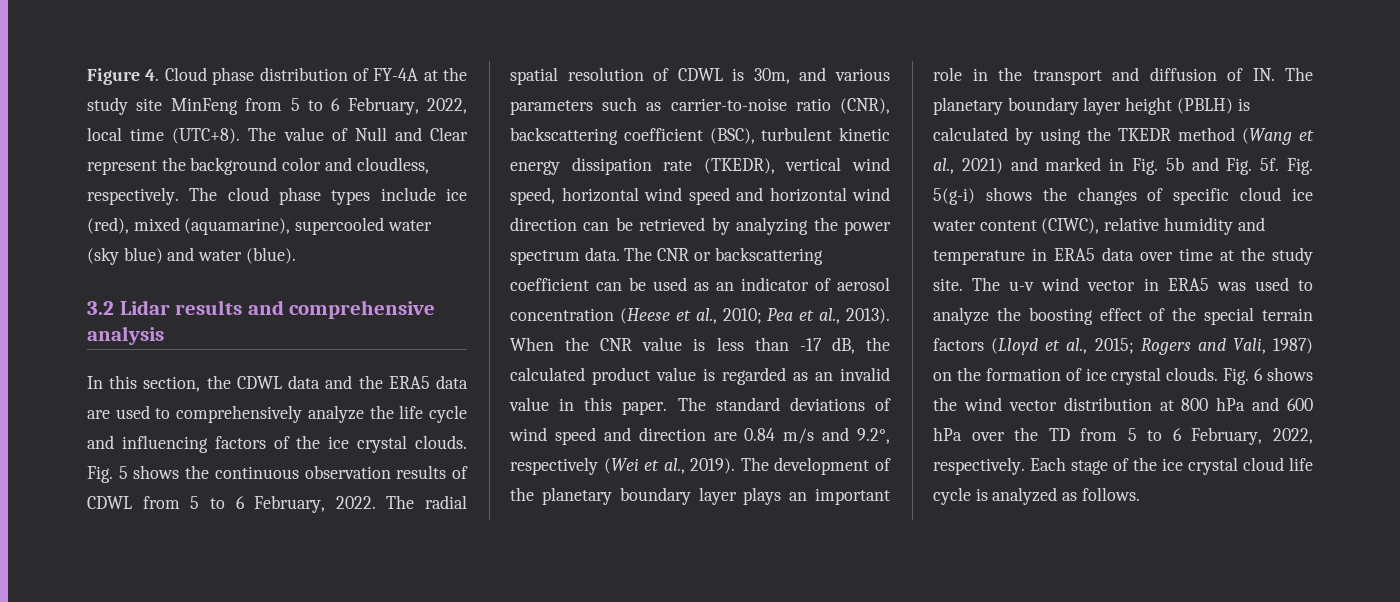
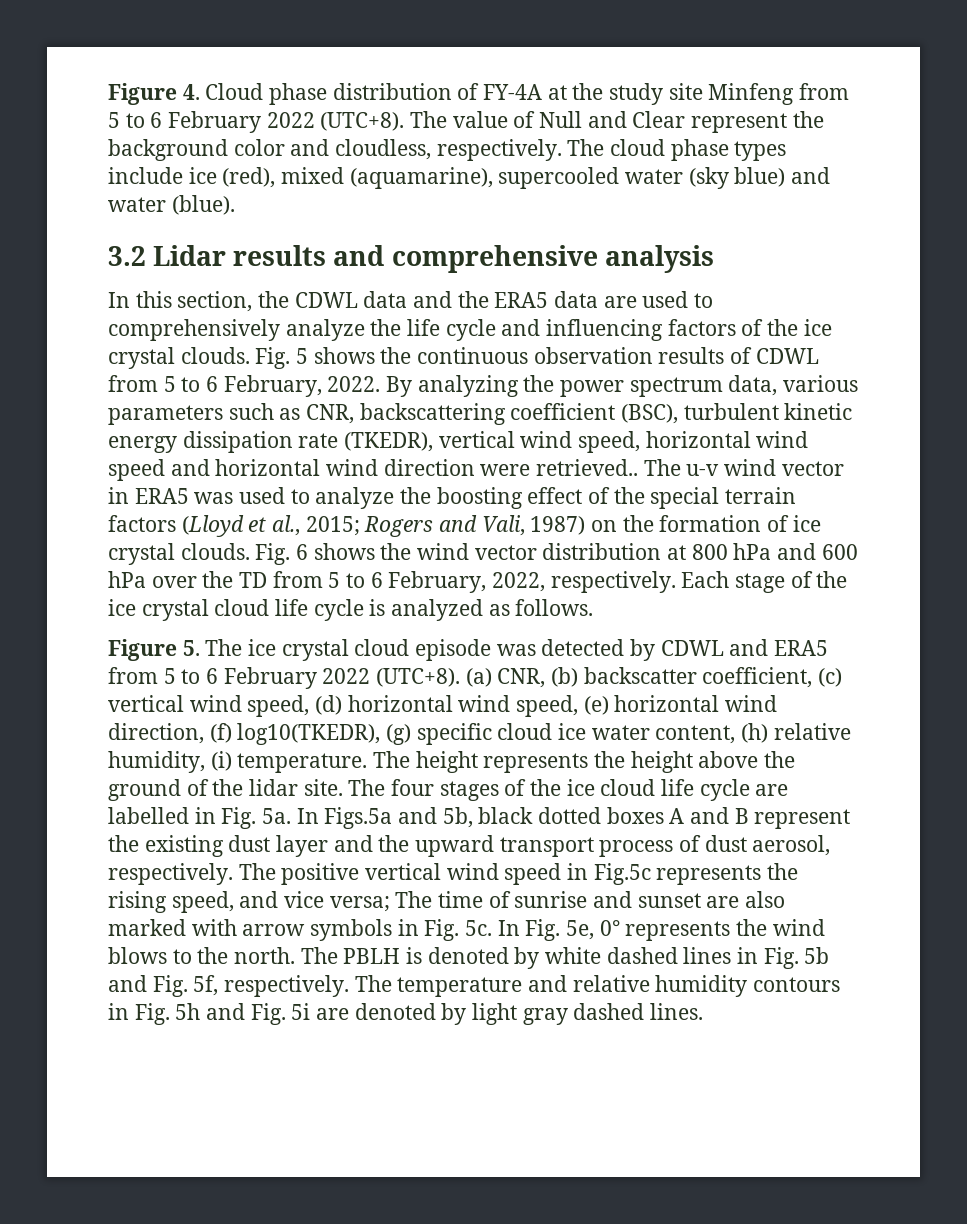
[170,97,467,115] [87,127,165,141] MinFeng from 5 to 6 February, 2022, local time -> [708,83,850,105] [108,111,315,133] Minfeng from 5 to 6 February 2022
[386,495,467,509] [510,67,827,85] The radial spatial resolution of CDWL is 30m, and -> [386,375,778,397] By analyzing the power spectrum data,
[670,98,890,114] carrier-to-noise ratio (CNR), -> [306,404,355,424] CNR,
[583,217,891,235] [510,247,823,265] [510,277,890,291] [510,308,890,324] [510,337,890,354] [510,367,890,385] [509,397,891,415] [509,427,890,445] [510,457,891,475] [510,487,890,505] [933,67,1313,85] [933,97,1250,115] [933,127,1314,145] [933,157,1313,175] [933,187,1313,205] [932,217,1265,235] [933,247,1313,265] [933,278,963,291] can be retrieved by analyzing the power spectrum data. The CNR or backscattering coefficient can be used as an indicator of aerosol concentration (Heese et al., 2010; Pea et al., 2013). When the CNR value is less than -17 dB, the calculated product value is regarded as an invalid value in this paper. The standard deviations of wind speed and direction are 0.84 m/s and 9.2°, respectively (Wei et al., 2019). The development of the planetary boundary layer plays an important role in the transport and diffusion of IN. The planetary boundary layer height (PBLH) is calculated by using the TKEDR method (Wang et al., 2021) and marked in Fig. 5b and Fig. 5f. Fig. 5(g-i) shows the changes of specific cloud ice water content (CIWC), relative humidity and temperature in ERA5 data over time at the study site. -> [480,459,639,476] were retrieved..
(1140, 494) none -> [108,639,829,661] [108,667,843,689] [108,695,778,717] [108,723,851,745] [108,751,796,773] [108,779,789,801] [108,807,851,829] [108,835,831,857] [108,863,799,885] [108,891,786,913] [108,919,825,941] [108,947,830,969] [108,975,841,997] [108,1003,704,1025] // Figure 5. The ice crystal cloud episode was detected by CDWL and ERA5 from 5 to 6 February 2022 (UTC+8). (a) CNR, (b) backscatter coefficient, (c) vertical wind speed, (d) horizontal wind speed, (e) horizontal wind direction, (f) log10(TKEDR), (g) specific cloud ice water content, (h) relative humidity, (i) temperature. The height represents the height above the ground of the lidar site. The four stages of the ice cloud life cycle are labelled in Fig. 5a. In Figs.5a and 5b, black dotted boxes A and B represent the existing dust layer and the upward transport process of dust aerosol, respectively. The positive vertical wind speed in Fig.5c represents the rising speed, and vice versa; The time of sunrise and sunset are also marked with arrow symbols in Fig. 5c. In Fig. 5e, 0° represents the wind blows to the north. The PBLH is denoted by white dashed lines in Fig. 5b and Fig. 5f, respectively. The temperature and relative humidity contours in Fig. 5h and Fig. 5i are denoted by light gray dashed lines.

